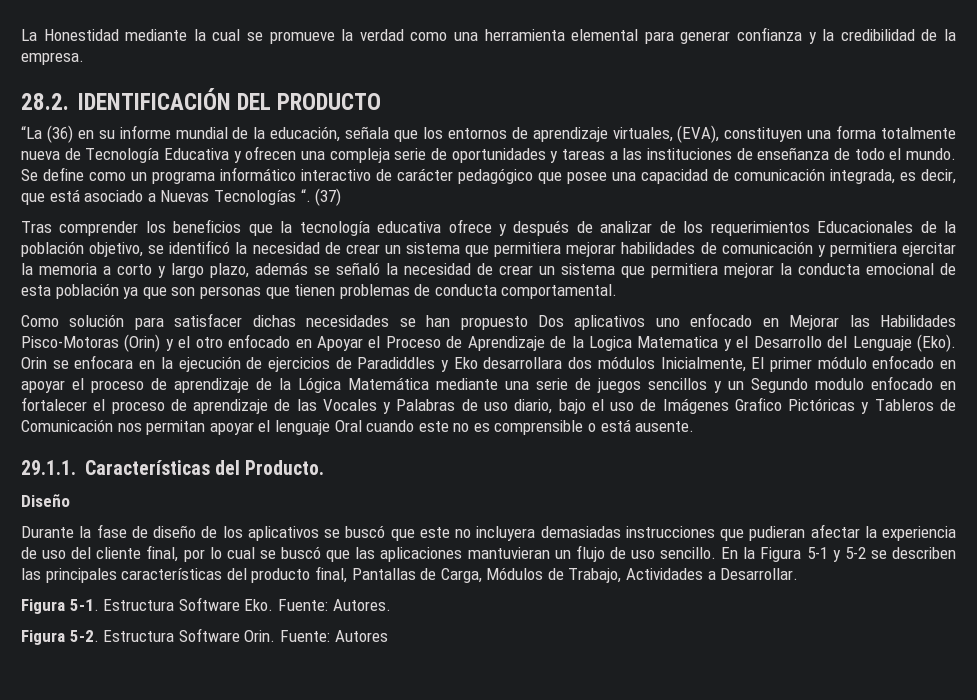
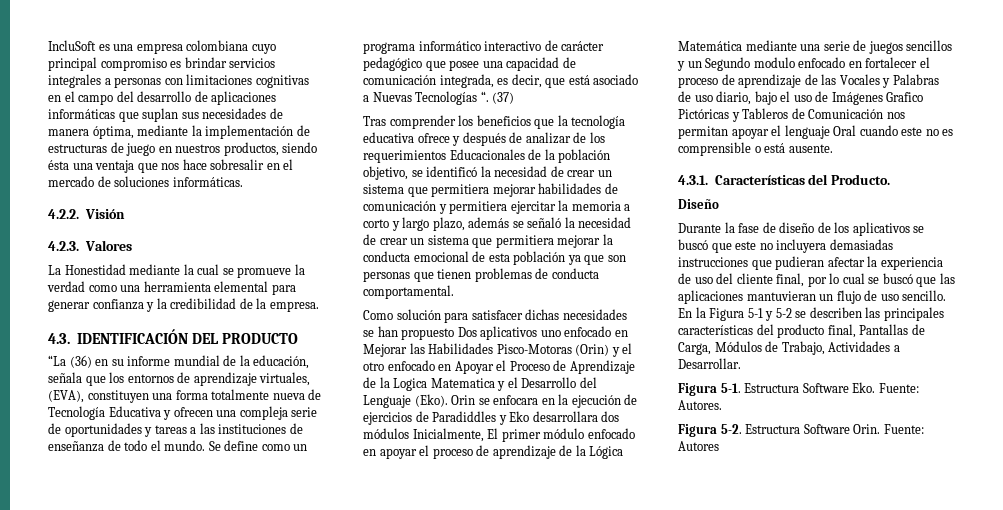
(21, 35) none -> [48,40,276,54] [48,57,276,71] [48,74,309,88] [48,91,277,105] [48,108,283,122] [48,125,310,139] [48,142,318,156] [48,159,294,173] [48,176,243,187] [48,209,125,219] [48,240,132,251] IncluSoft es una empresa colombiana cuyo principal compromiso es brindar servicios integrales a personas con limitaciones cognitivas en el campo del desarrollo de aplicaciones informáticas que suplan sus necesidades de manera óptima, mediante la implementación de estructuras de juego en nuestros productos, siendo ésta una ventaja que nos hace sobresalir en el mercado de soluciones informáticas. // 4.2.2. Visión // 4.2.3. Valores //
[21,93,69,110] 28.2. -> [48,333,70,344] 4.3.
[21,460,76,475] 29.1.1. -> [678,175,708,185] 4.3.1.

